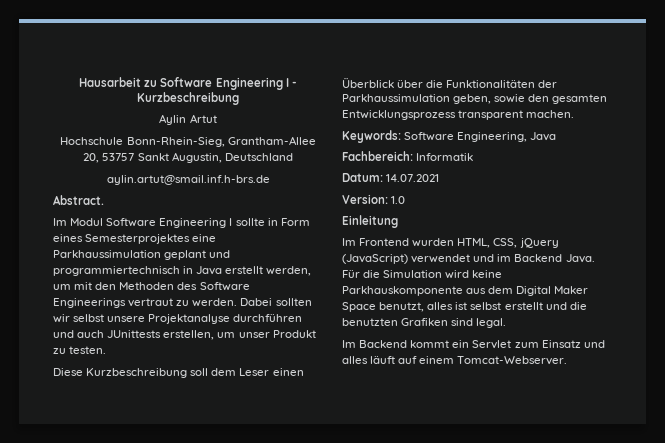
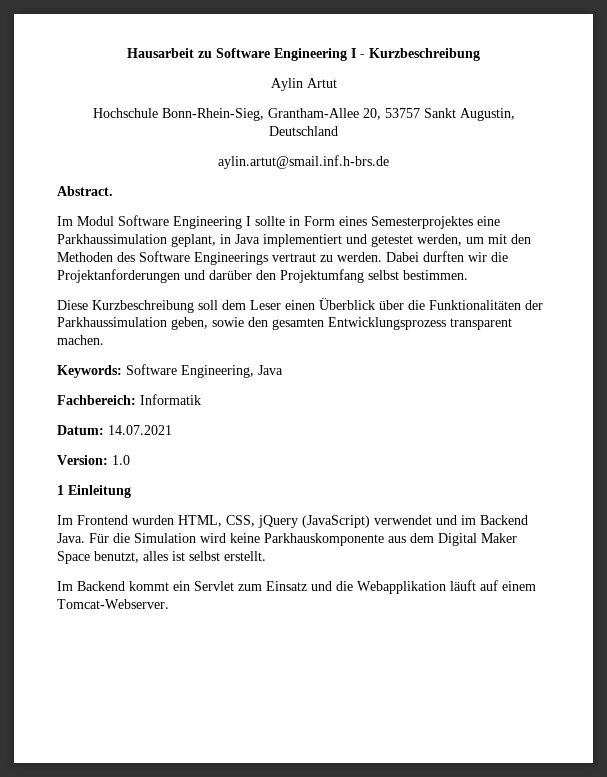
[164,250,231,260] [53,266,264,276] geplant und programmiertechnisch in Java erstellt -> [171,234,413,247] geplant, in Java implementiert und getestet
[275,298,312,306] [53,314,303,324] [53,330,316,340] [53,346,107,354] sollten wir selbst unsere Projektanalyse durchführen und auch JUnittests erstellen, um unser Produkt zu testen. -> [423,251,508,262] [57,269,468,283] durften wir die Projektanforderungen und darüber den Projektumfang selbst bestimmen.
(406, 200) none -> [57,485,64,495] 1
[504,302,587,310] [342,318,507,328] erstellt und die benutzten Grafiken sind legal. -> [224,551,266,561] erstellt.
[342,356,368,364] alles -> [336,581,446,594] die Webapplikation

